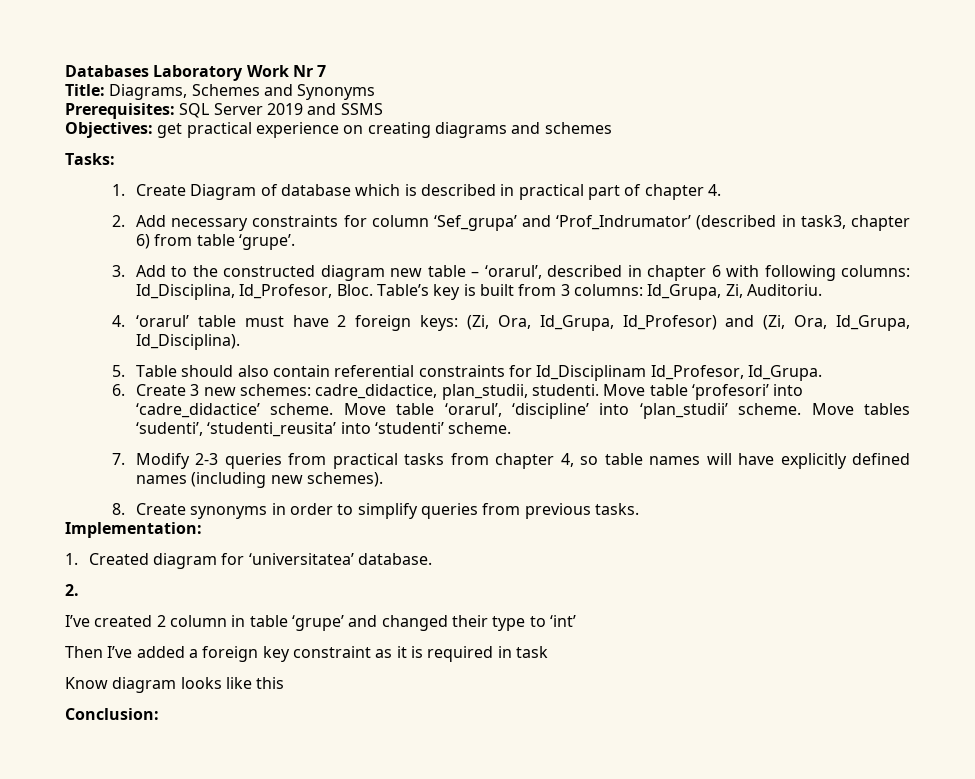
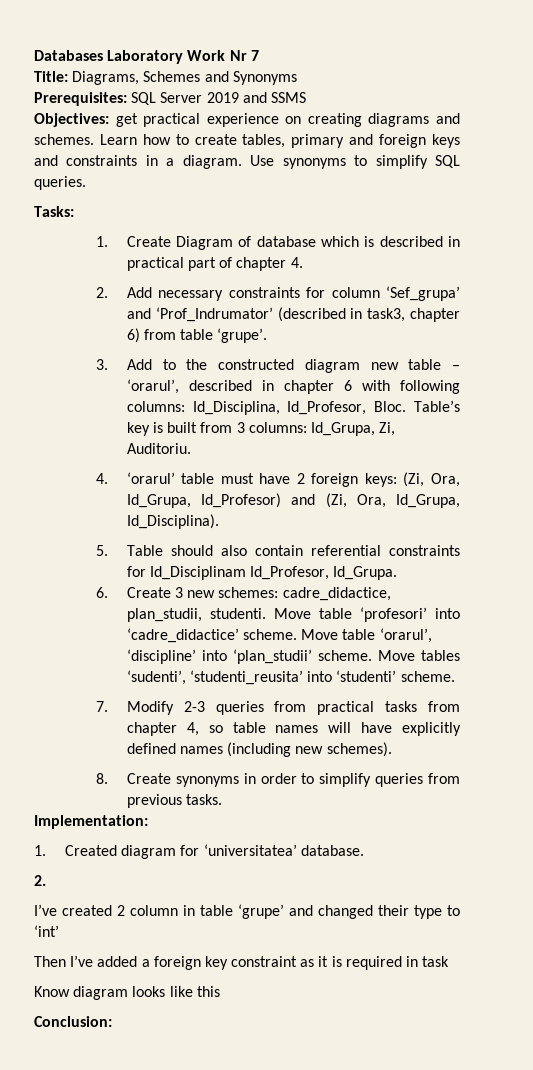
[544,122,612,134] schemes -> [34,134,461,148] [34,155,461,169] [34,176,86,190] schemes. Learn how to create tables, primary and foreign keys and constraints in a diagram. Use synonyms to simplify SQL queries.

